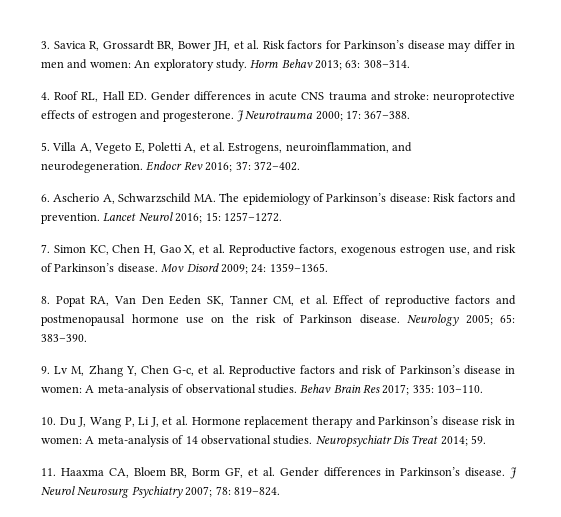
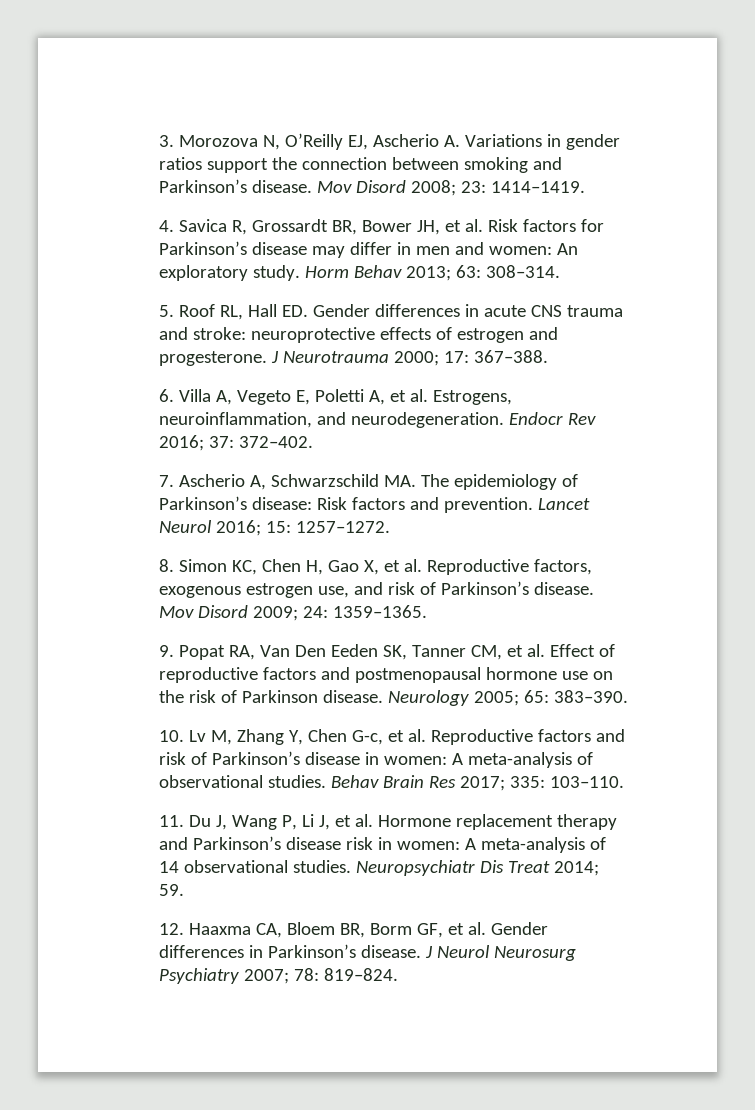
(51, 45) none -> [178,133,620,150] [158,157,562,173] [158,179,585,196] [158,220,174,232] Morozova N, O’Reilly EJ, Ascherio A. Variations in gender ratios support the connection between smoking and Parkinson’s disease. Mov Disord 2008; 23: 1414–1419. // 4.
[41,92,51,100] 4. -> [158,305,174,317] 5.
[41,142,51,151] 5. -> [158,389,174,402] 6.
[41,194,51,202] 6. -> [158,475,174,487] 7.
[41,244,51,253] 7. -> [158,559,174,572] 8.
[41,296,51,304] 8. -> [158,645,174,657] 9.
[41,366,51,374] 9. -> [158,730,184,742] 10.
[41,417,57,425] 10. -> [158,815,184,827] 11.
[41,468,57,476] 11. -> [158,923,184,935] 12.

